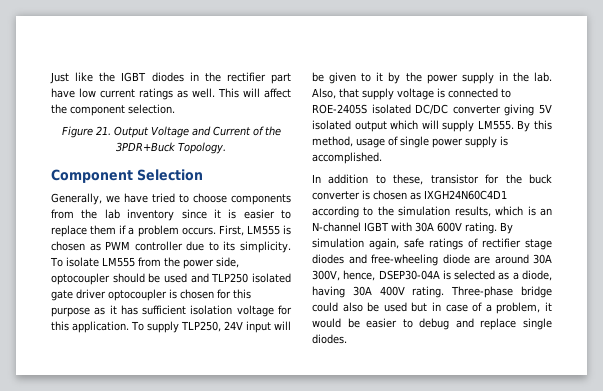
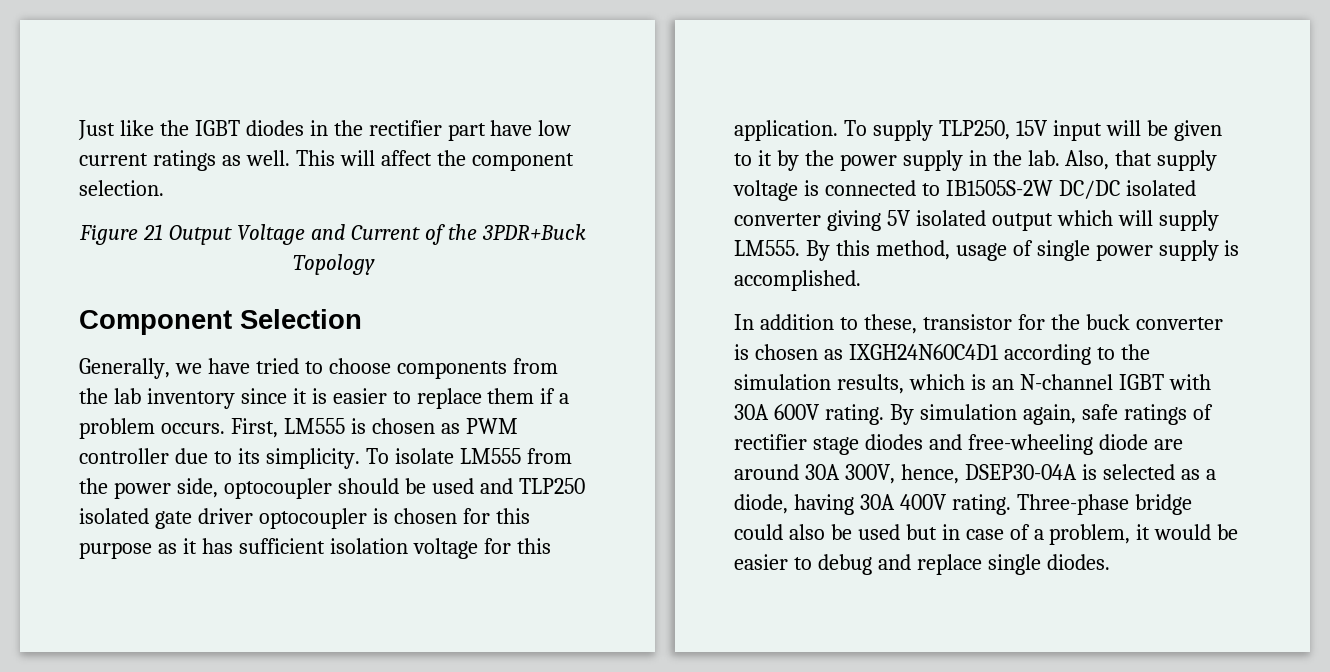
[95,126,111,135] 21. -> [143,224,164,240] 21
[178,142,227,154] Topology. -> [292,254,375,275] Topology
[223,321,243,330] 24V -> [1015,120,1048,136] 15V
[312,104,449,115] ROE-2405S isolated DC/DC -> [945,180,1196,199] IB1505S-2W DC/DC isolated

